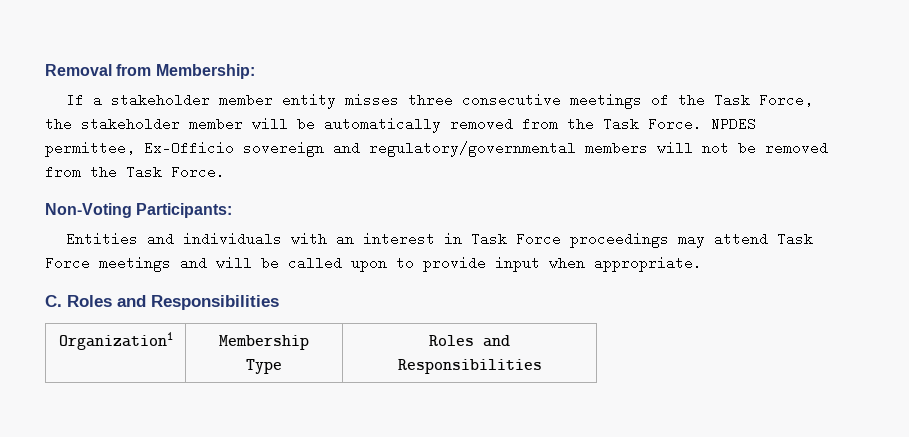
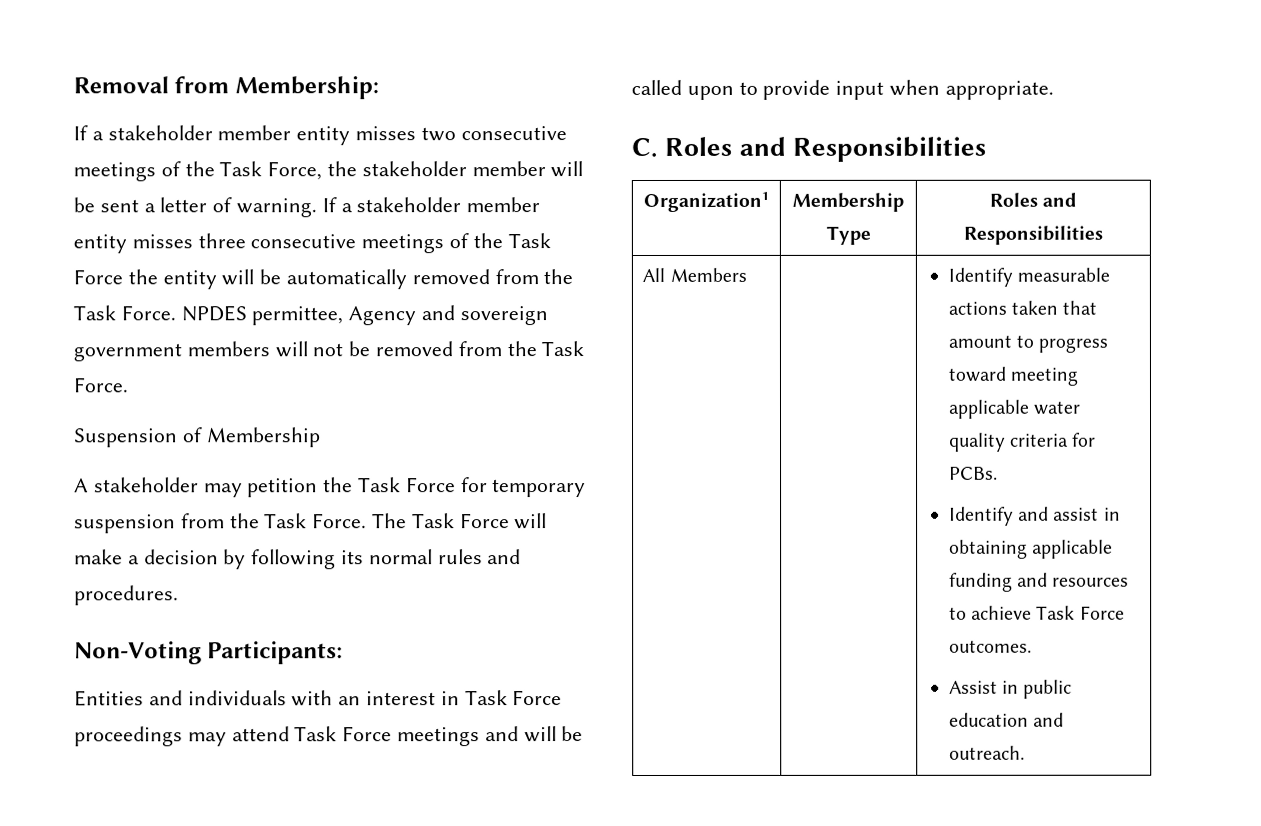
(400, 100) none -> [420,126,567,142] [73,161,584,182] [73,197,541,218] [73,234,193,254] two consecutive meetings of the Task Force, the stakeholder member will be sent a letter of warning. If a stakeholder member entity misses
[759,93,814,107] [45,117,243,131] Force, the stakeholder member -> [73,269,217,290] Force the entity
[144,141,576,157] Ex-Officio sovereign and regulatory/governmental -> [348,305,548,326] [73,343,182,362] Agency and sovereign government
(225, 172) none -> [74,427,321,448] [74,477,587,498] [74,513,548,534] [74,549,522,570] [74,585,179,606] // Suspension of Membership // A stakeholder may petition the Task Force for temporary suspension from the Task Force. The Task Force will make a decision by following its normal rules and procedures.
(542, 366) none -> [642,267,747,282] [947,267,1111,287] [947,300,1098,315] [947,334,1109,353] [947,366,1079,386] [947,399,1082,419] [948,432,1097,452] [948,466,998,480] [948,506,1121,526] [948,539,1114,559] [948,572,1130,592] [948,605,1125,620] [948,639,1032,653] [948,679,1073,699] [948,712,1065,727] [948,745,1025,760] // All Members | | Identify measurable actions taken that amount to progress toward meeting applicable water quality criteria for PCBs. // Identify and assist in obtaining applicable funding and resources to achieve Task Force outcomes. // Assist in public education and outreach.

